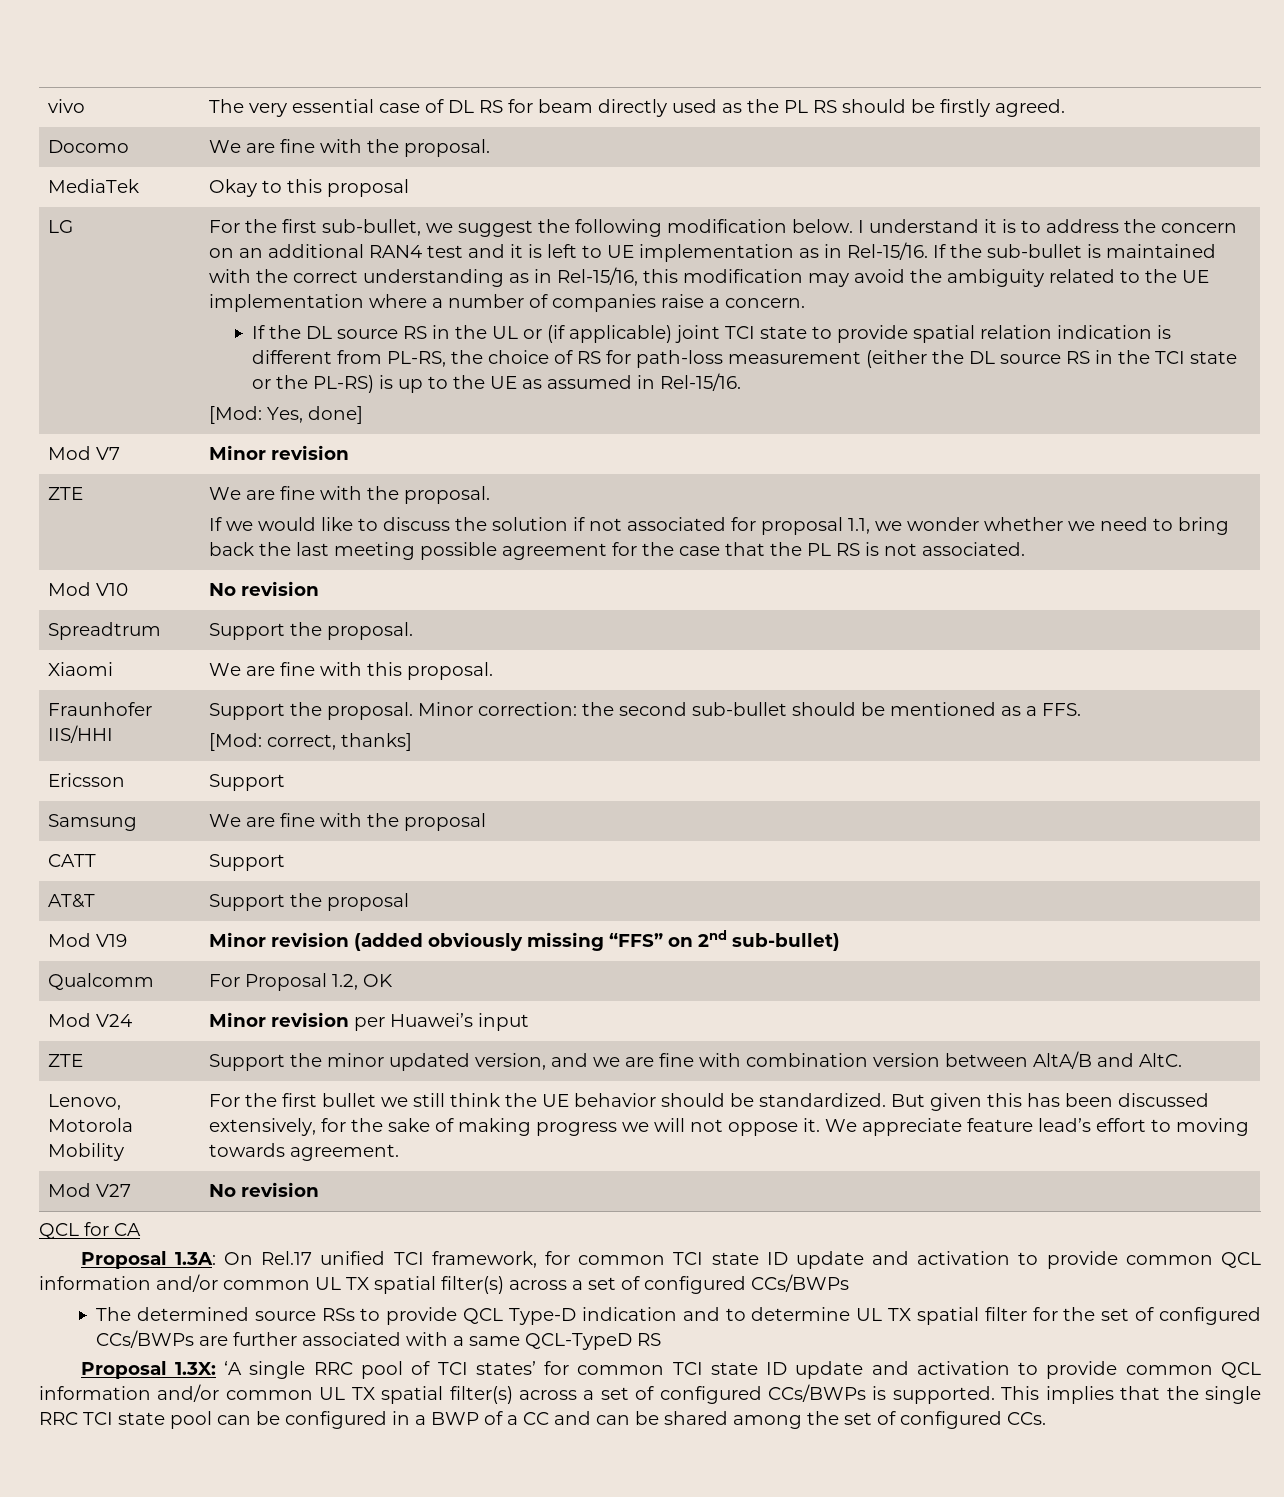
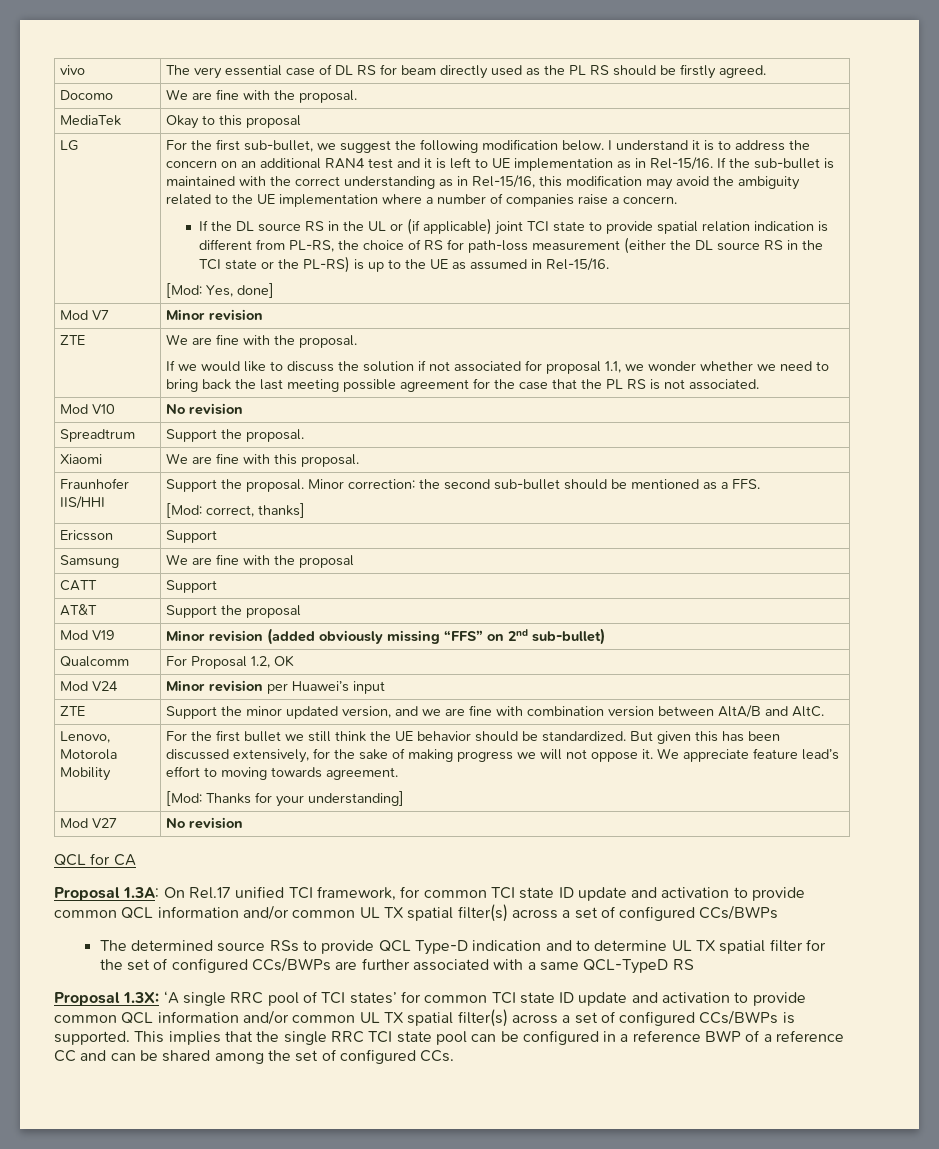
(400, 1152) none -> [166,791,405,807] // [Mod: Thanks for your understanding]
(426, 1420) none -> [632,1030,701,1042] reference
(518, 1420) none -> [776,1030,845,1042] reference

